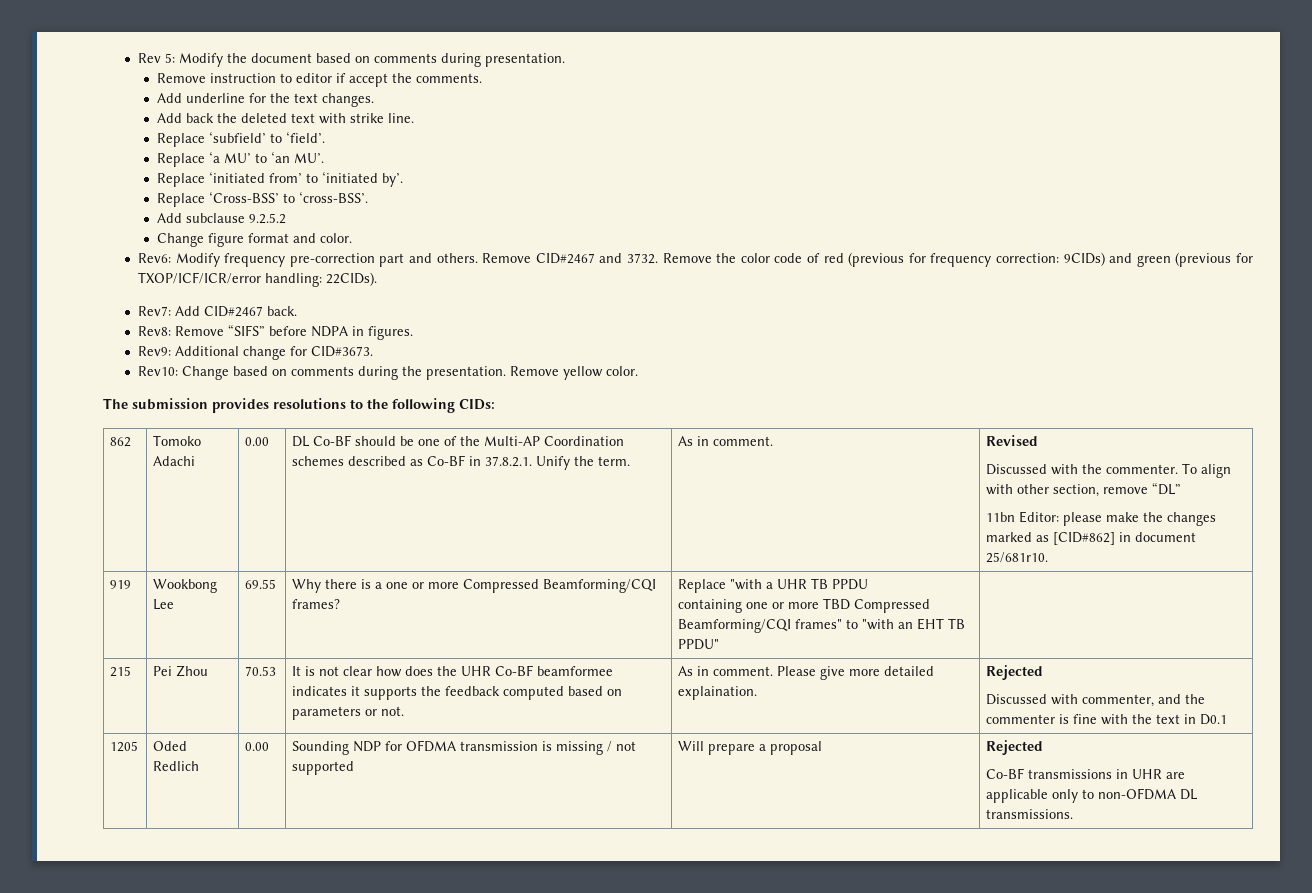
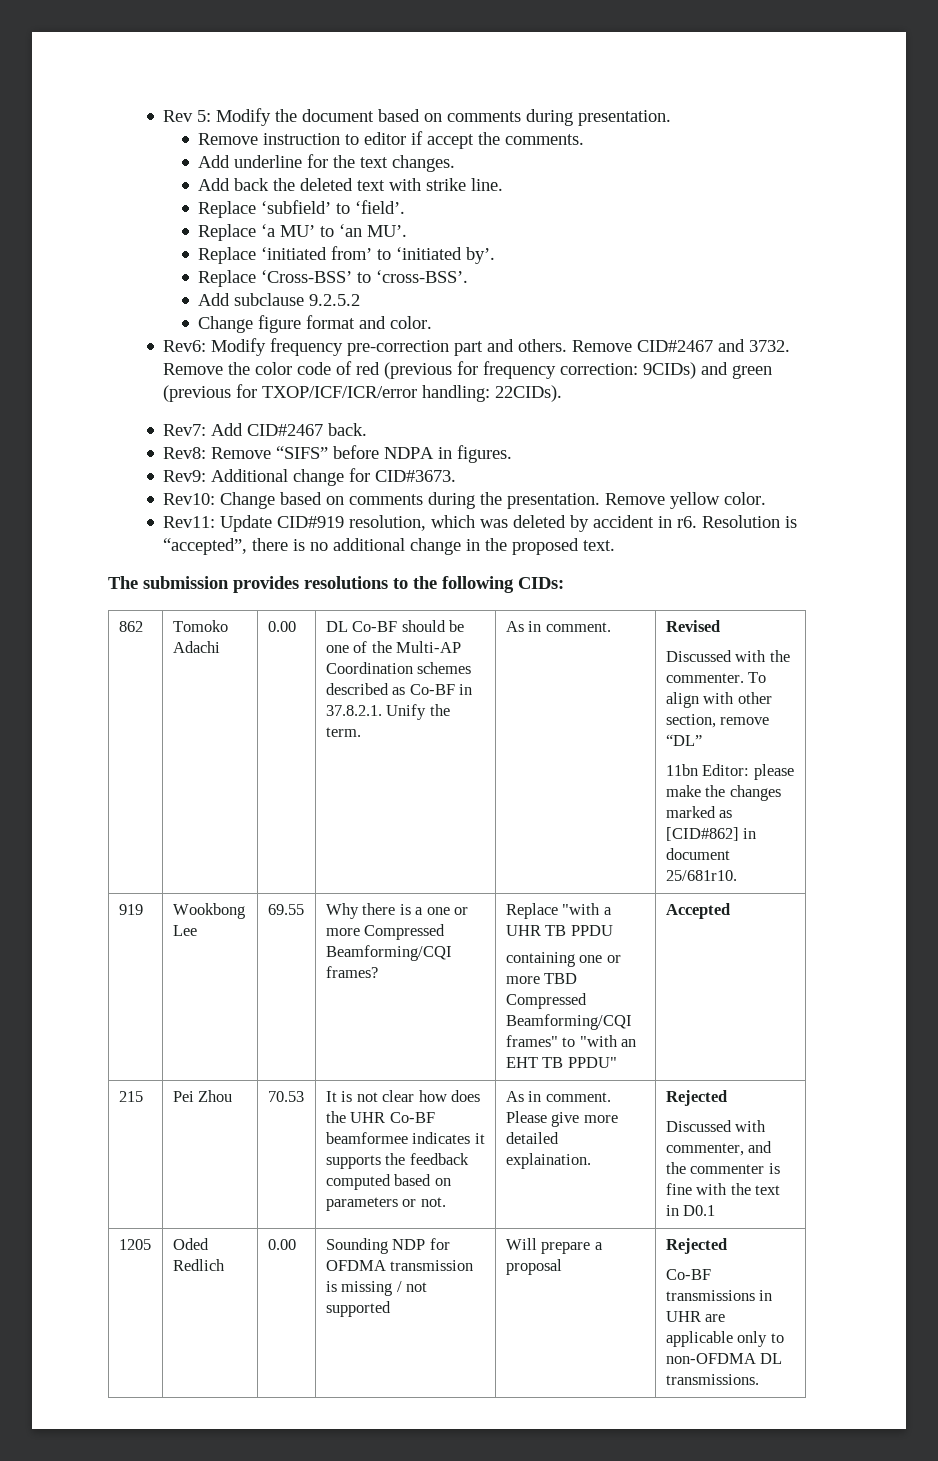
(639, 371) none -> [163,515,798,532] [163,538,616,555] // Rev11: Update CID#919 resolution, which was deleted by accident in r6. Resolution is “accepted”, there is no additional change in the proposed text.
(720, 644) none -> [665,903,730,919] Accepted

